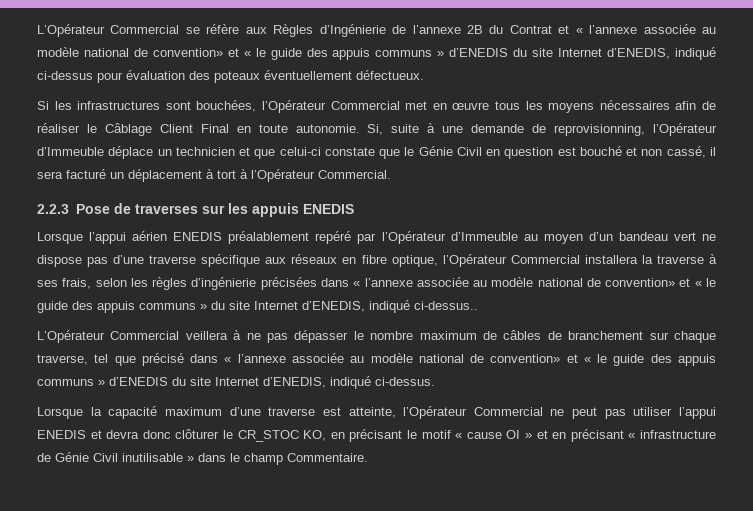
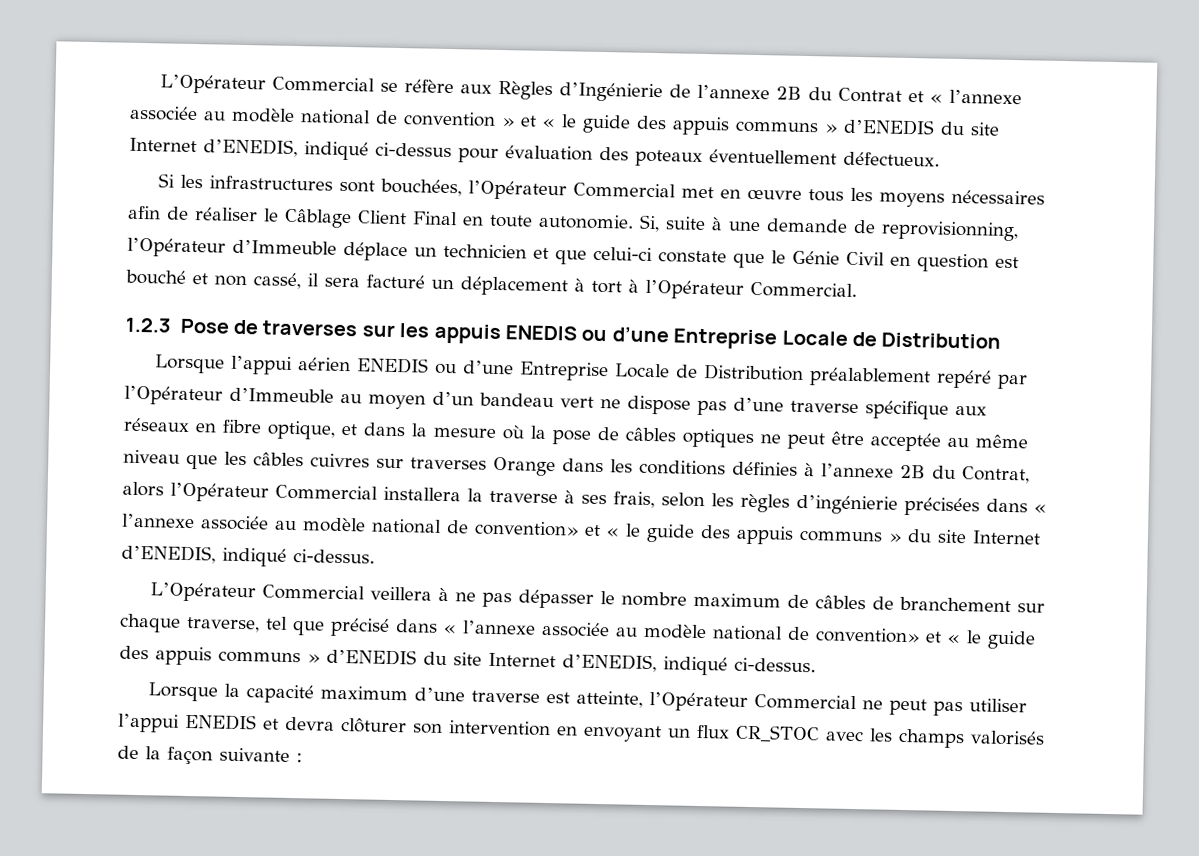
[152,48,223,57] convention» -> [403,111,515,127] convention »
[37,204,69,214] 2.2.3 -> [125,317,172,333] 1.2.3
[37,231,223,244] // Lorsque l’appui aérien ENEDIS -> [581,326,1002,350] [154,354,804,382] ou d’une Entreprise Locale de Distribution // Lorsque l’appui aérien ENEDIS ou d’une Entreprise Locale de Distribution
(438, 261) none -> [341,422,1028,452] [123,449,1030,484] [122,481,164,497] et dans la mesure où la pose de câbles optiques ne peut être acceptée au même niveau que les câbles cuivres sur traverses Orange dans les conditions définies à l’annexe 2B du Contrat, alors
[414,301,478,310] ci-dessus.. -> [293,549,375,564] ci-dessus.
[142,429,717,442] [37,452,368,465] donc clôturer le CR_STOC KO, en précisant le motif « cause OI » et en précisant « infrastructure de Génie Civil inutilisable » dans le champ Commentaire. -> [341,718,1045,749] [117,745,303,765] clôturer son intervention en envoyant un flux CR_STOC avec les champs valorisés de la façon suivante :

